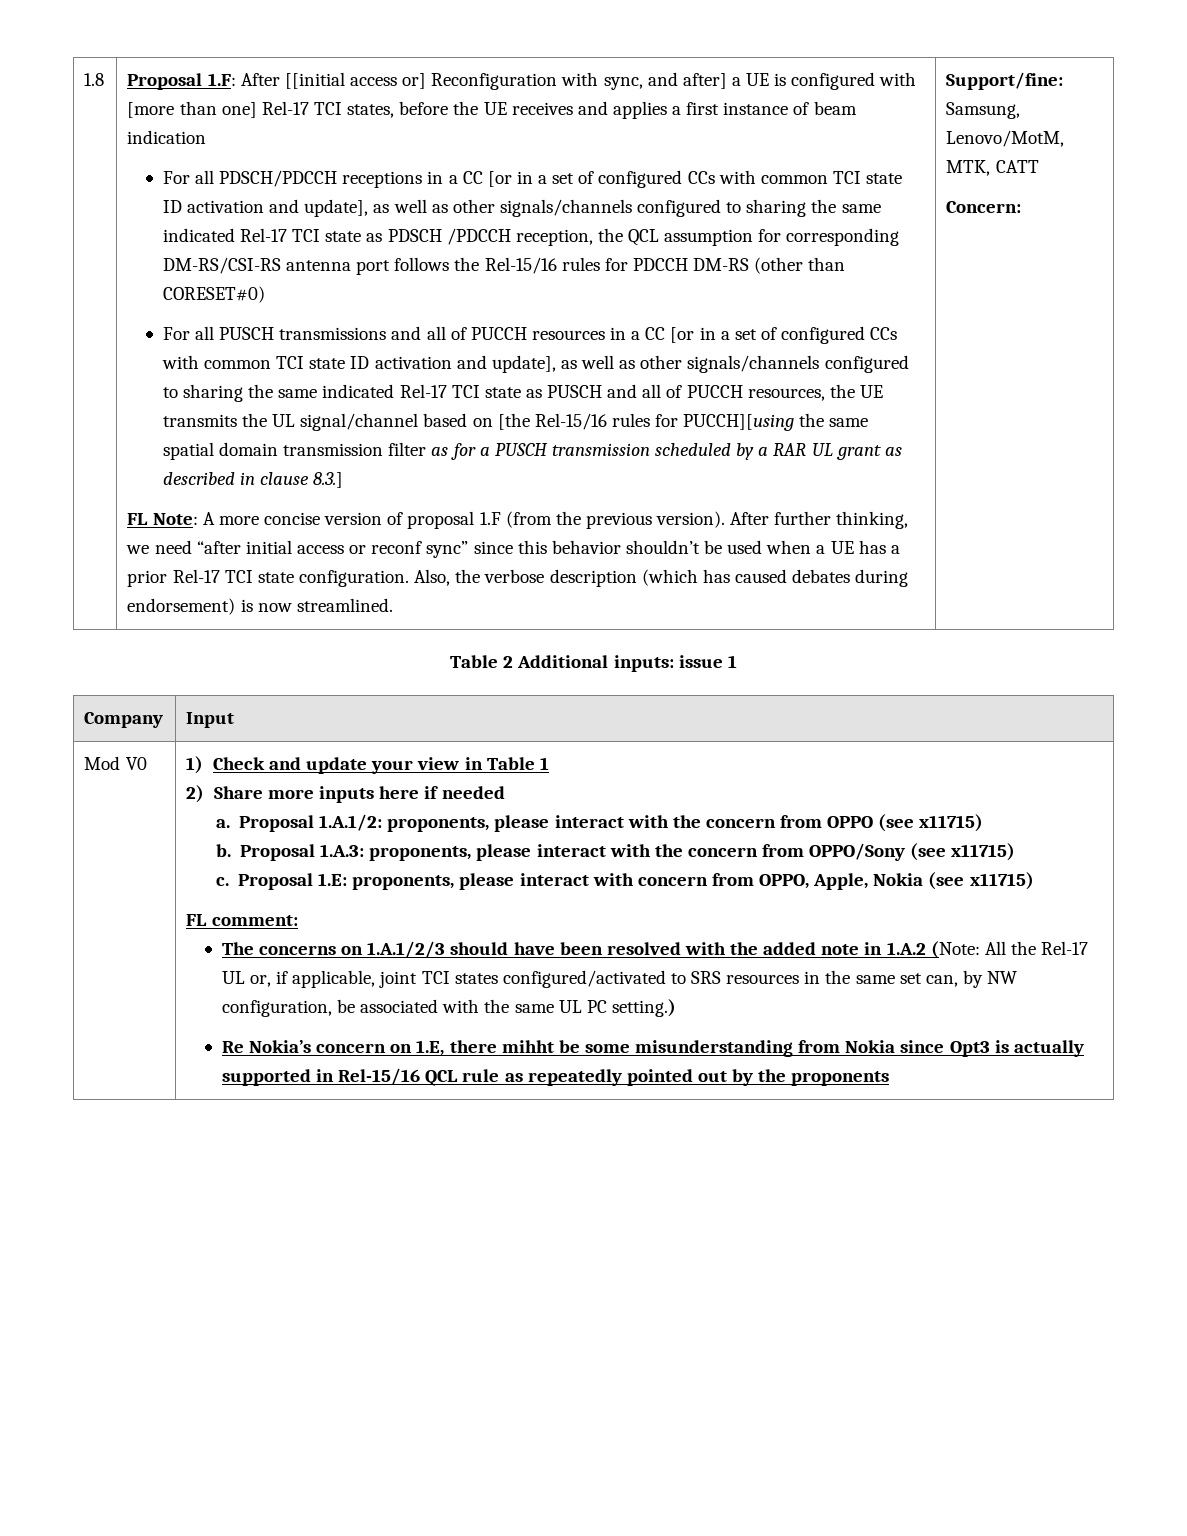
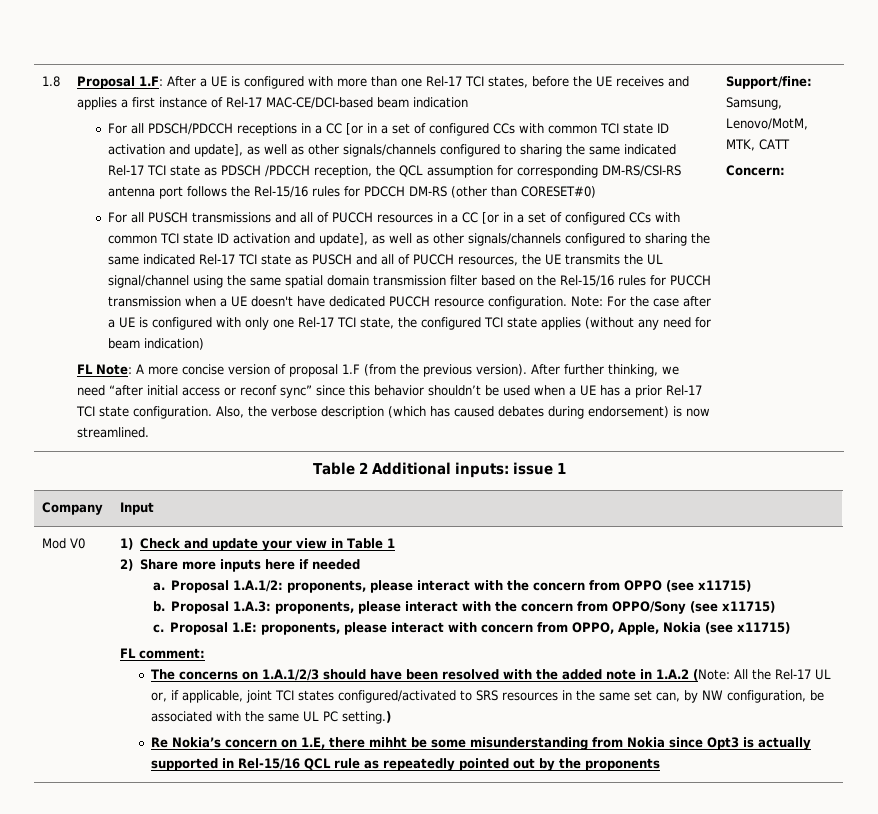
[284,72,917,90] [127,101,257,118] [[initial access or] Reconfiguration with sync, and after] a UE is configured with [more than one] -> [200,76,423,89] a UE is configured with more than one
(810, 108) none -> [226,97,374,109] Rel-17 MAC-CE/DCI-based
[423,413,795,431] based on [the Rel-15/16 rules for PUCCH][using -> [192,275,223,288] using
[431,443,902,460] [162,472,344,488] as for a PUSCH transmission scheduled by a RAR UL grant as described in clause 8.3.] -> [480,275,711,287] [107,296,711,309] [107,317,711,330] [107,338,204,350] based on the Rel-15/16 rules for PUCCH transmission when a UE doesn't have dedicated PUCCH resource configuration. Note: For the case after a UE is configured with only one Rel-17 TCI state, the configured TCI state applies (without any need for beam indication)

